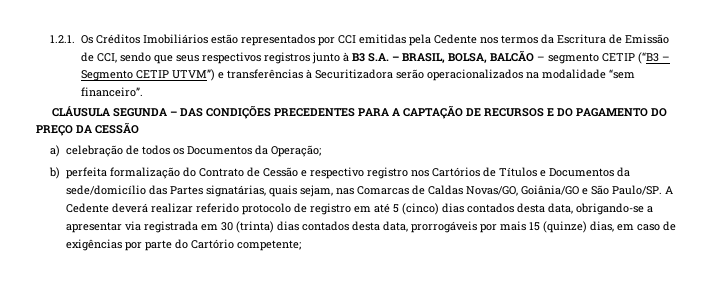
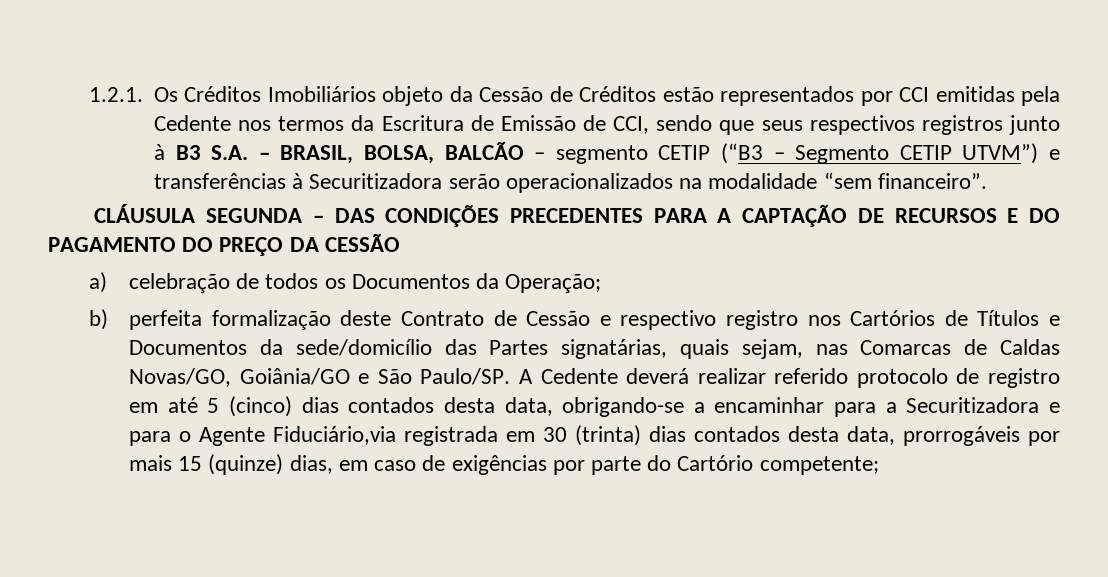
(208, 39) none -> [382,86,657,106] objeto da Cessão de Créditos
[182,167,196,177] do -> [340,310,392,326] deste
[65,221,141,233] apresentar via -> [714,397,1060,417] [129,426,397,446] encaminhar para a Securitizadora e para o Agente Fiduciário,via

